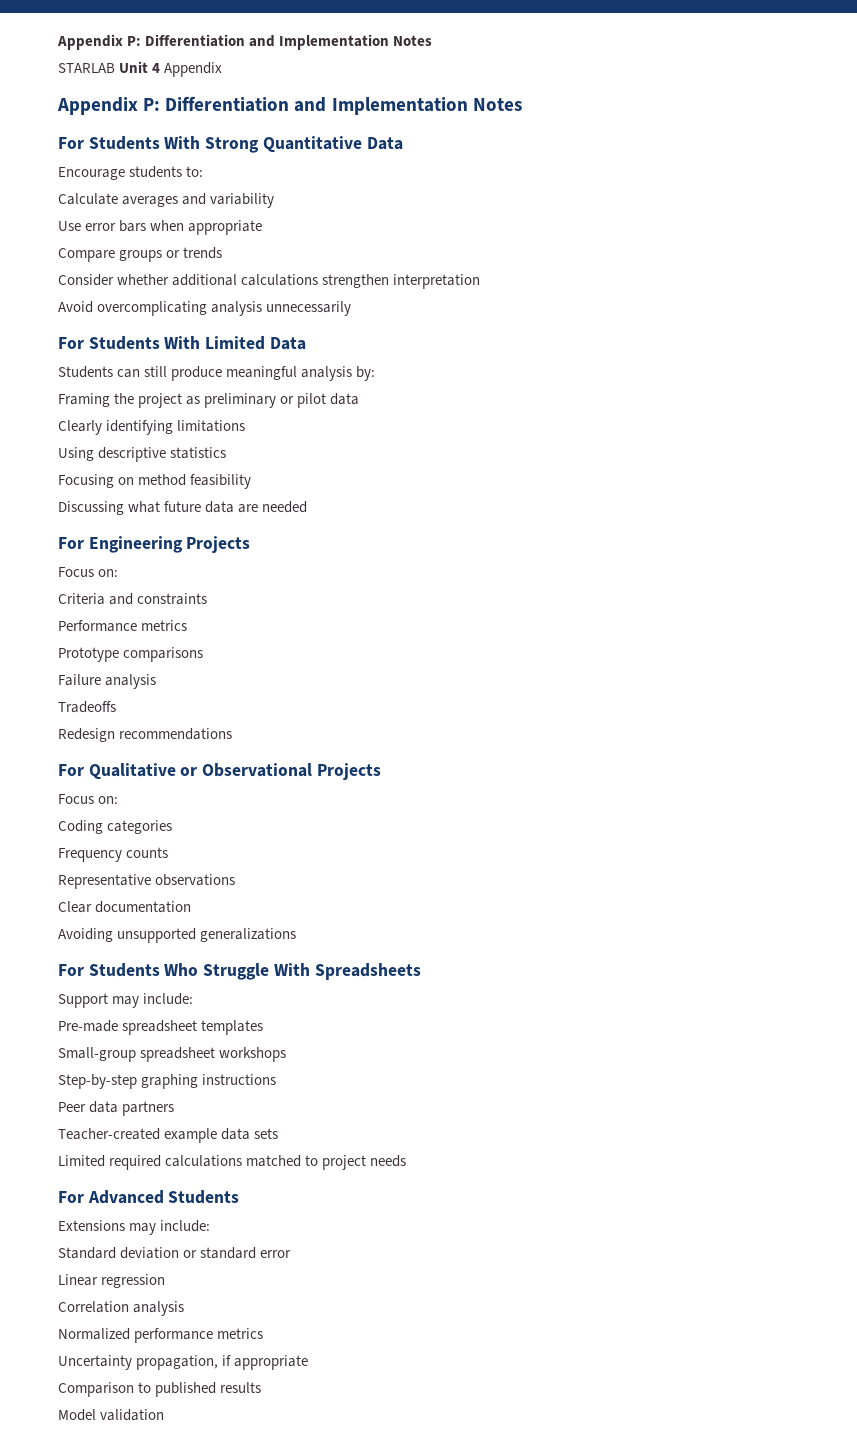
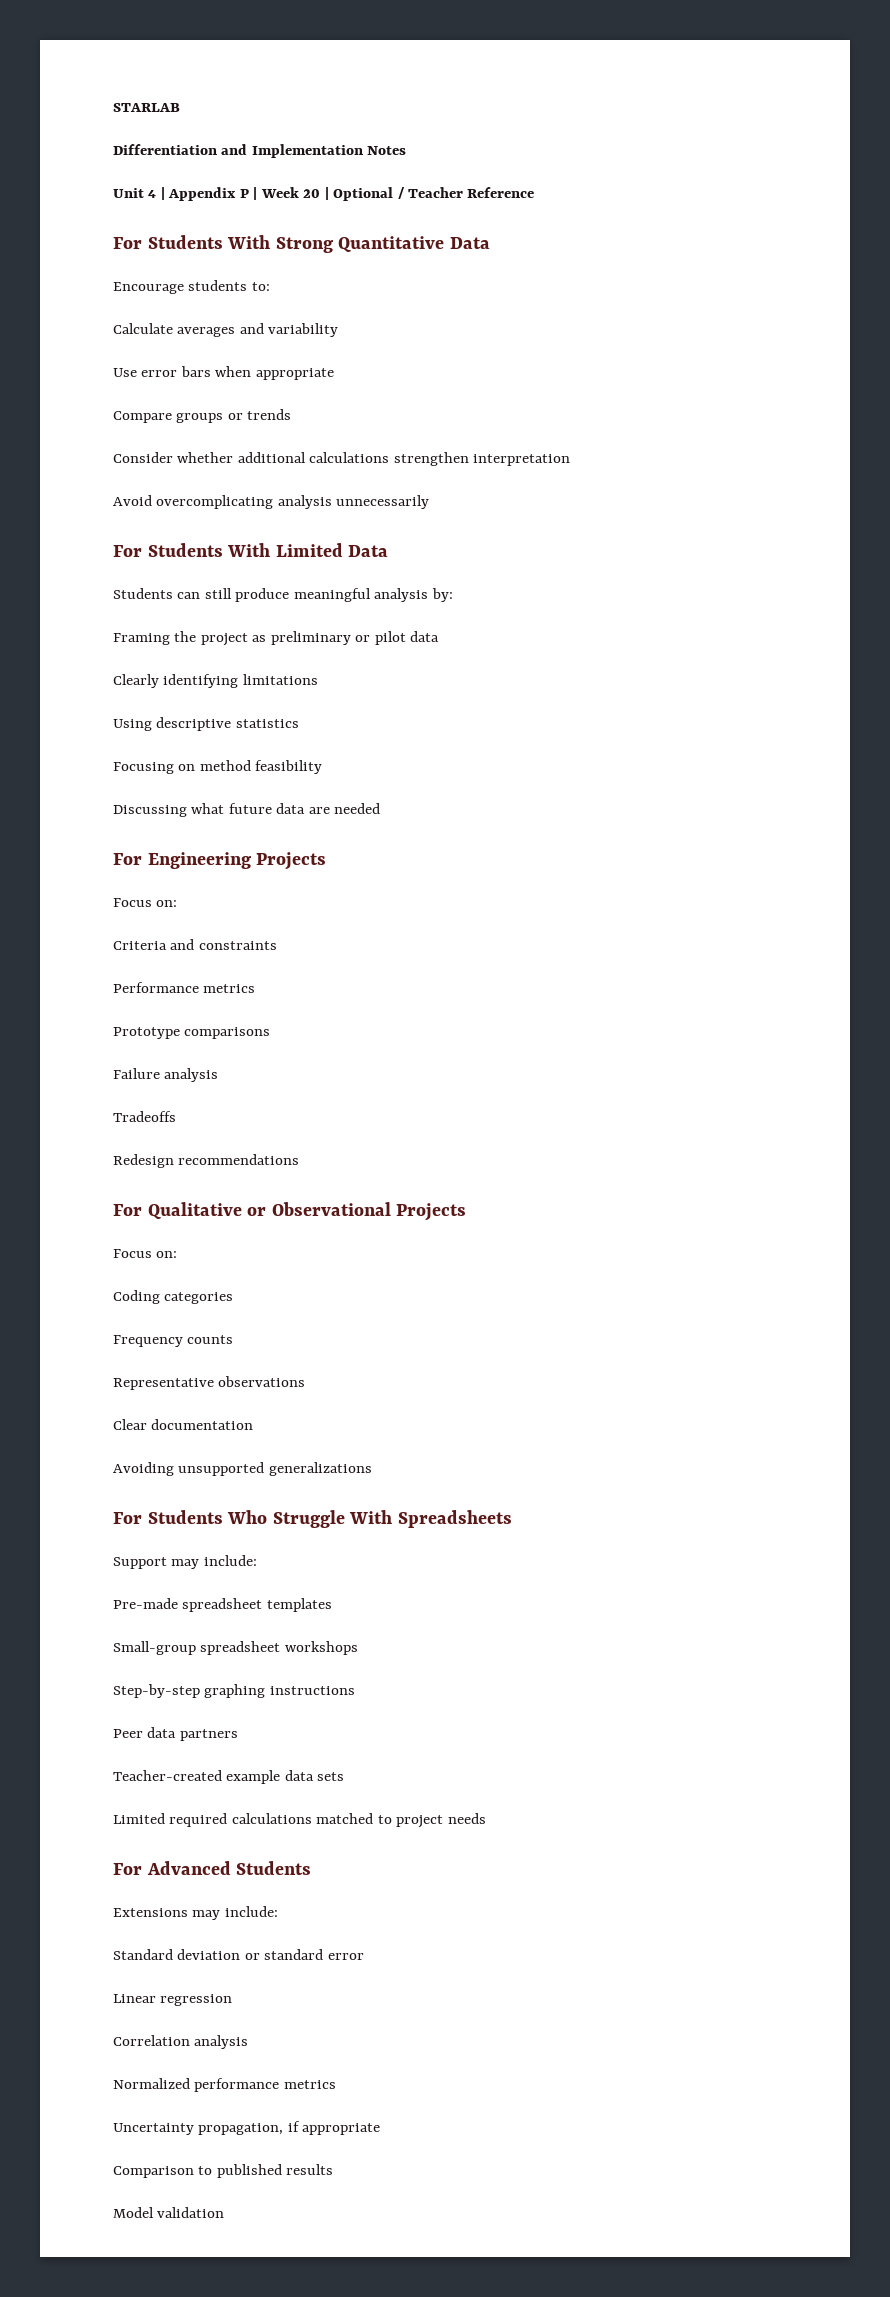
[57,34,433,50] [58,63,115,73] Appendix P: Differentiation and Implementation Notes // STARLAB -> [113,103,180,112] [113,144,407,158] STARLAB // Differentiation and Implementation Notes //
[164,62,223,77] [57,96,522,115] Appendix // Appendix P: Differentiation and Implementation Notes -> [160,187,535,201] | Appendix P | Week 20 | Optional / Teacher Reference

